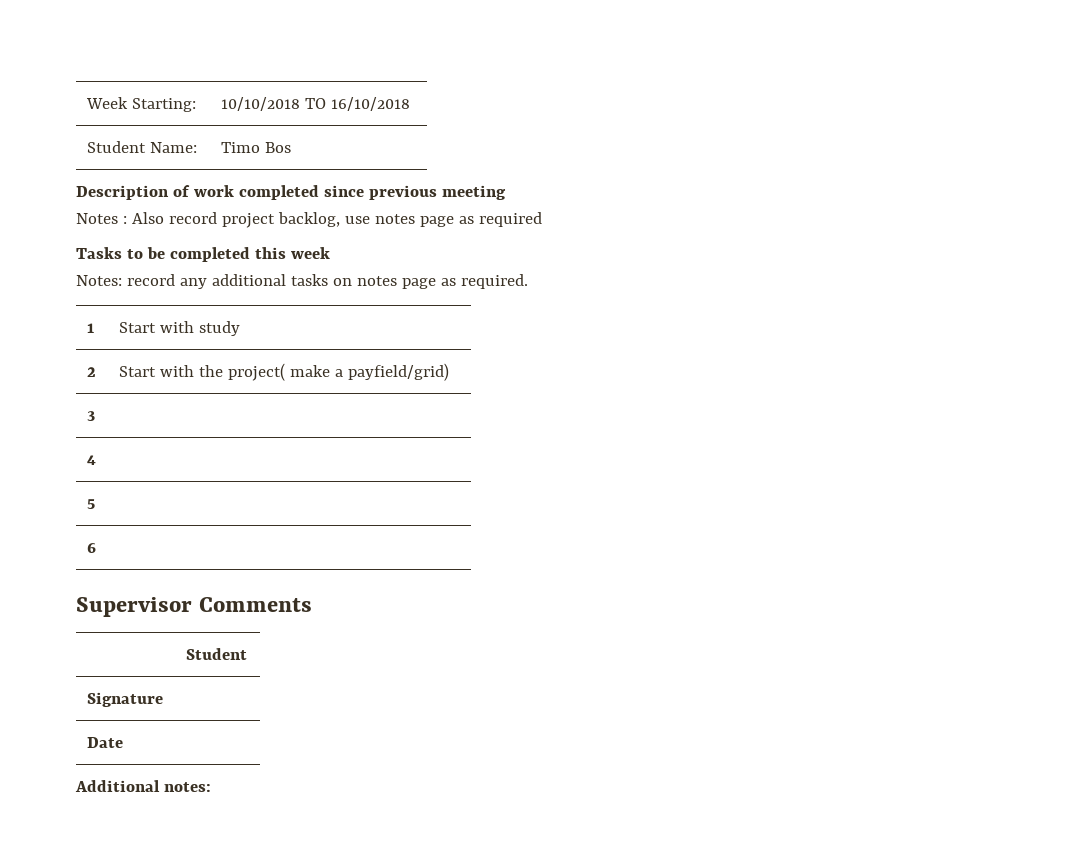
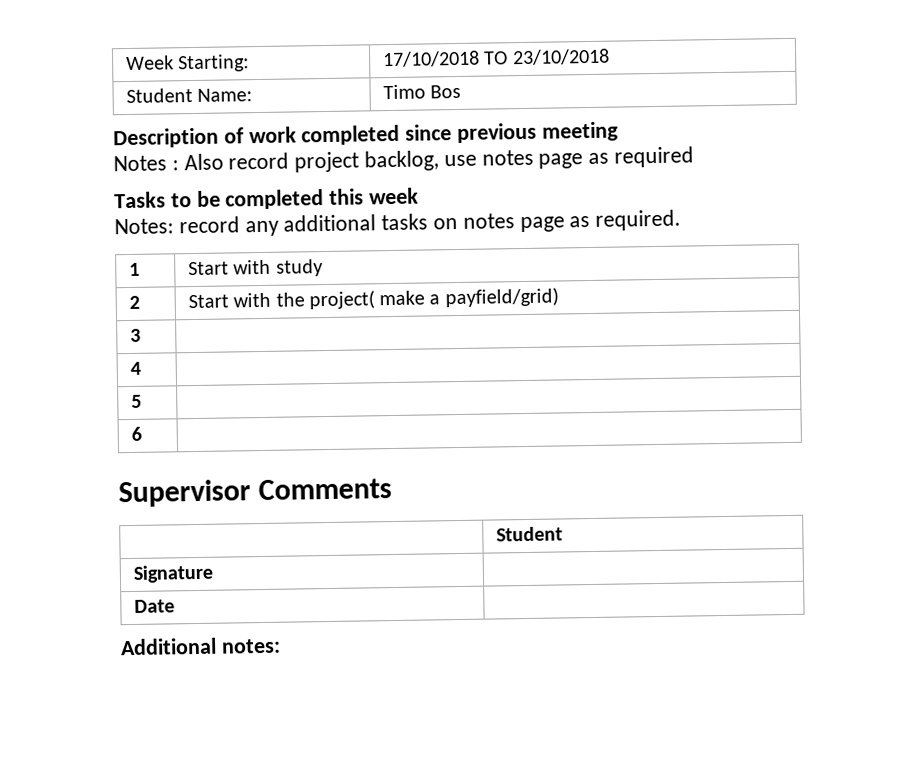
[221,97,411,111] 10/10/2018 TO 16/10/2018 -> [381,48,610,68] 17/10/2018 TO 23/10/2018

